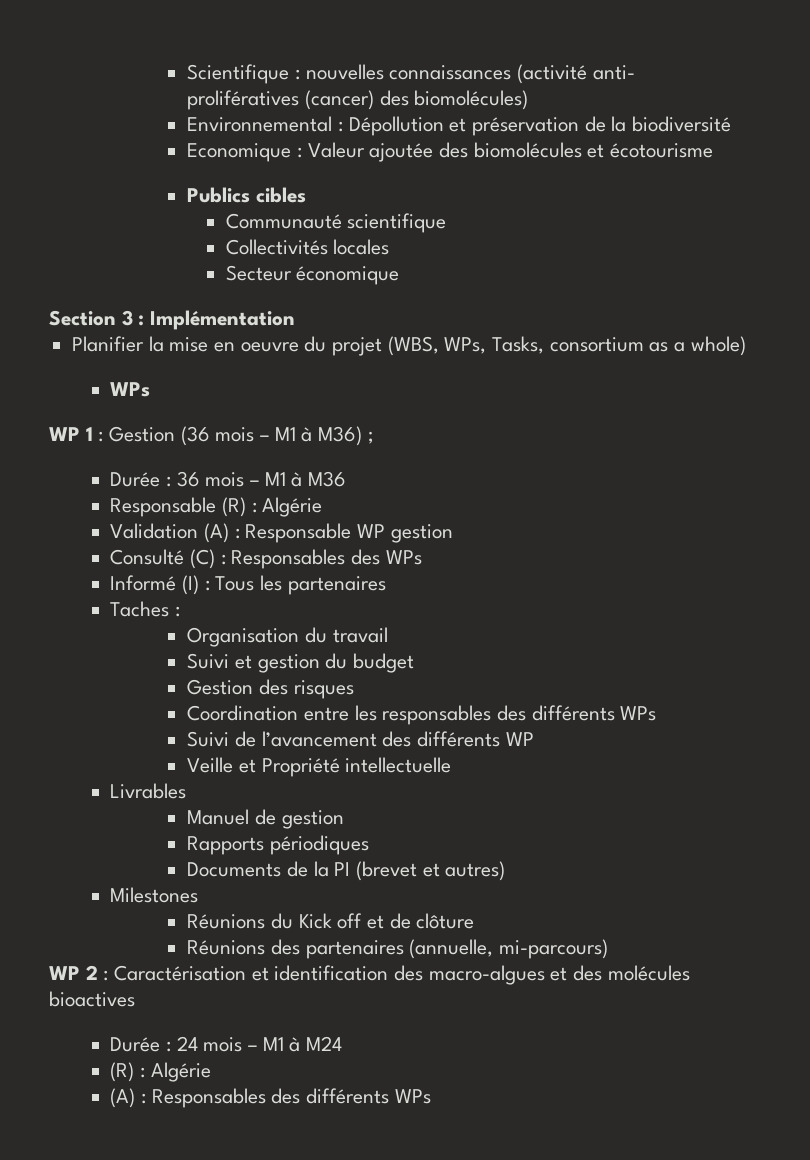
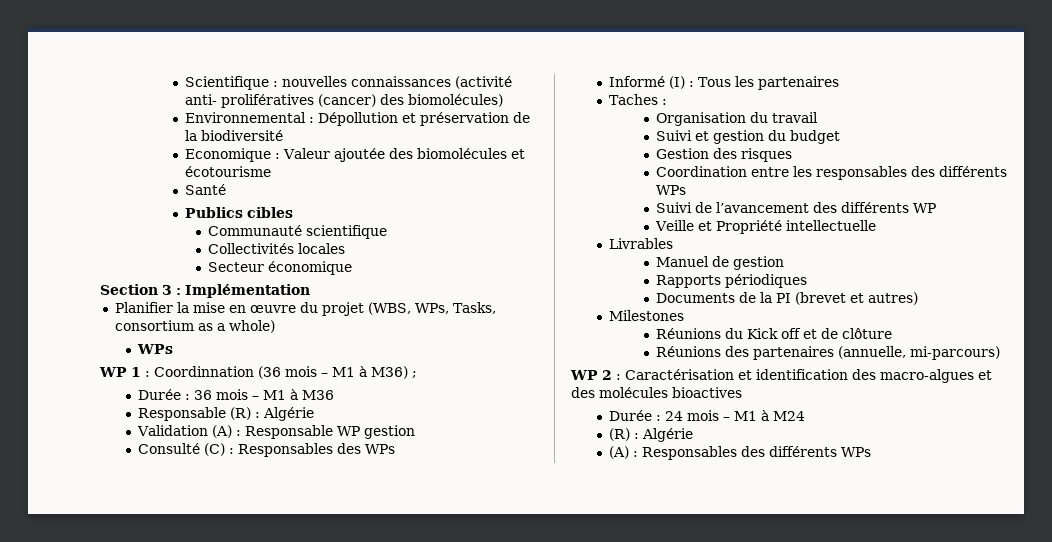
(713, 150) none -> [184,184,226,195] // Santé
[240,342,299,352] oeuvre -> [249,305,296,313] œuvre
[109,426,176,442] Gestion -> [154,366,254,377] Coordinnation

